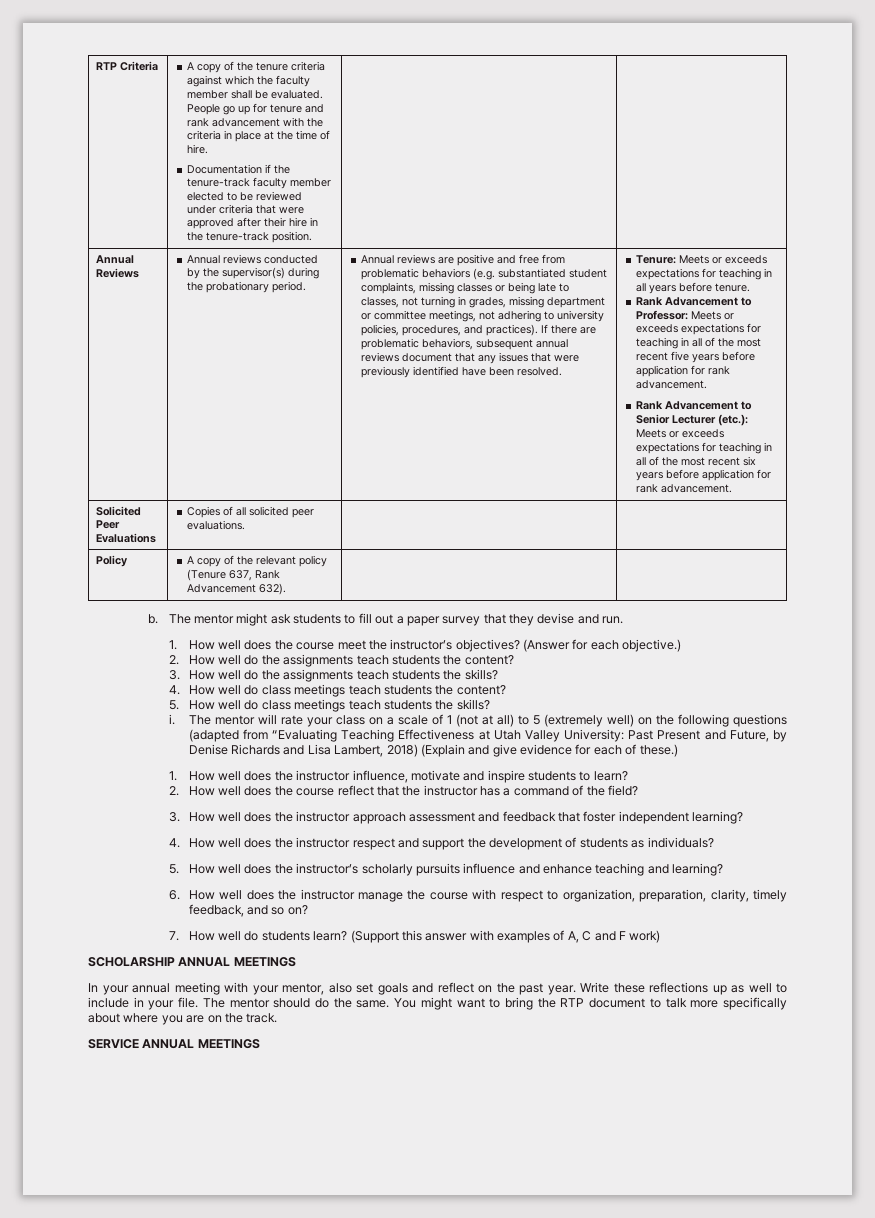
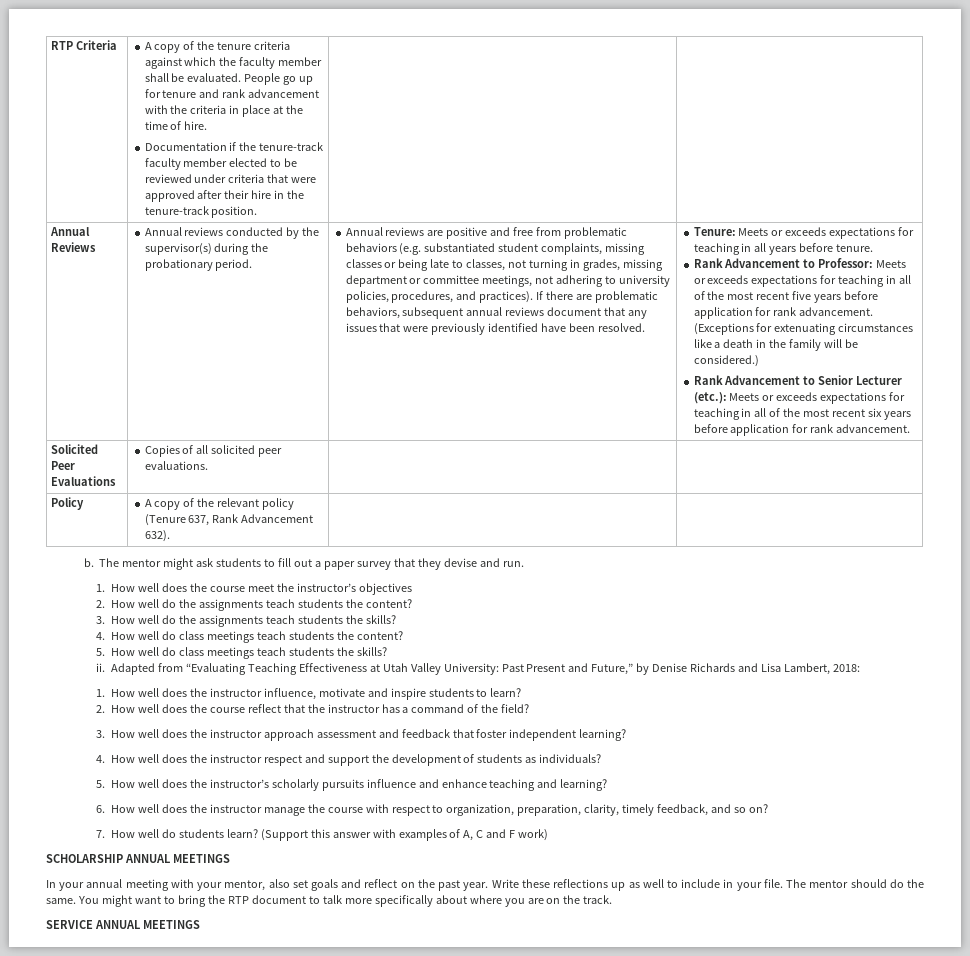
(708, 384) none -> [693,323,914,335] [693,339,859,351] [693,355,759,367] (Exceptions for extenuating circumstances like a death in the family will be considered.)
[455,639,682,652] objectives? (Answer for each objective.) -> [358,583,412,595] objectives
[168,714,788,727] [188,729,239,742] i. The mentor will rate your class on a scale of 1 (not at all) to 5 (extremely well) on the following questions (adapted -> [96,663,155,675] ii. Adapted
[729,730,769,742] Future, -> [591,663,634,675] Future,”
[386,744,678,757] 2018) (Explain and give evidence for each of these.) -> [833,664,861,672] 2018:

